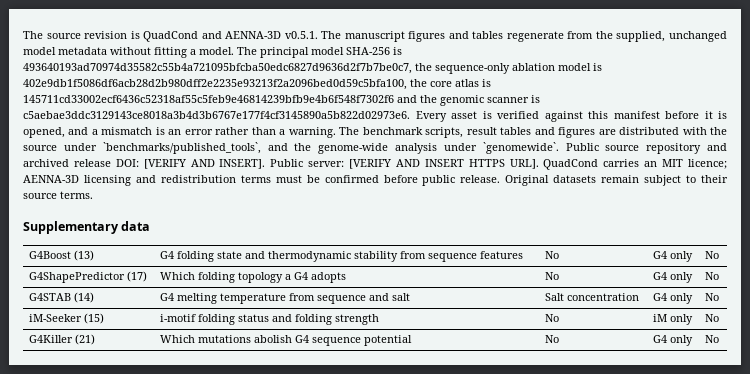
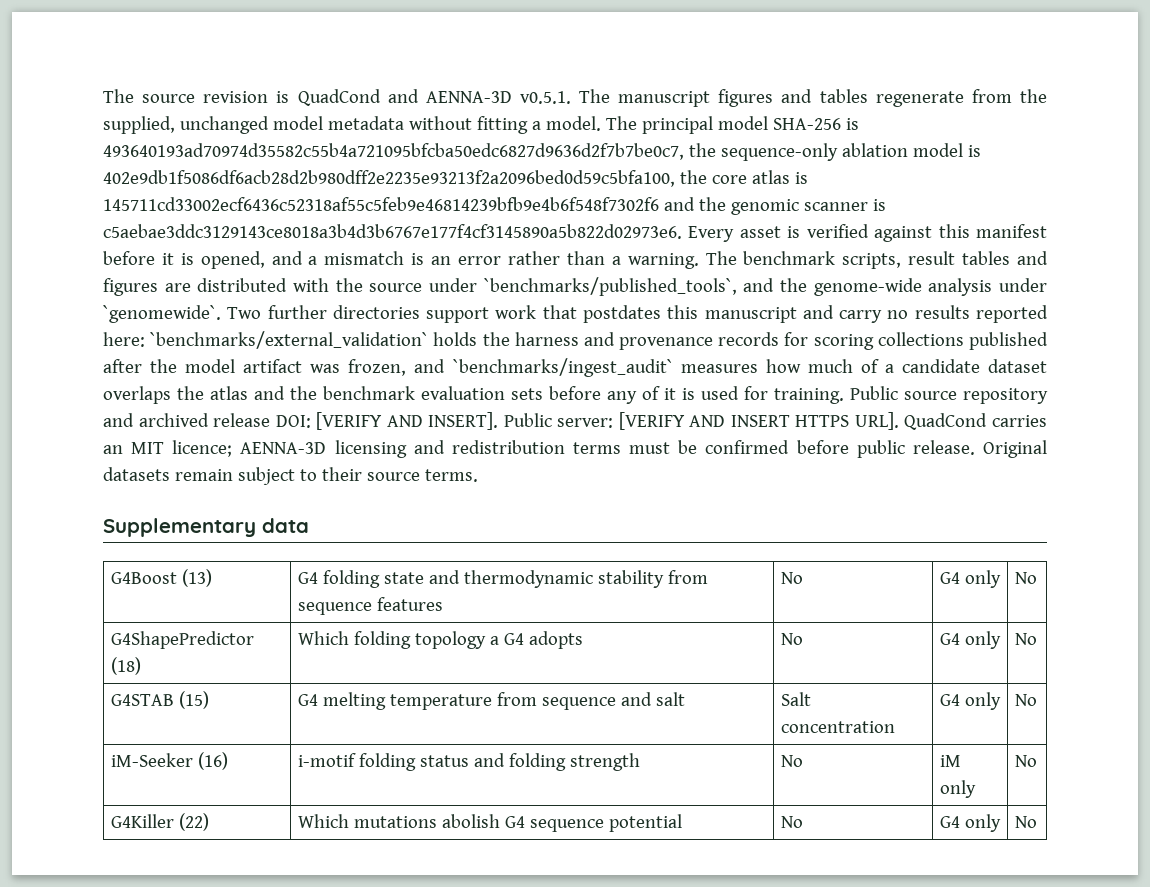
(559, 148) none -> [227,305,1049,323] [103,331,1048,350] [103,358,1047,377] [103,386,844,404] Two further directories support work that postdates this manuscript and carry no results reported here: `benchmarks/external_validation` holds the harness and provenance records for scoring collections published after the model artifact was frozen, and `benchmarks/ingest_audit` measures how much of a candidate dataset overlaps the atlas and the benchmark evaluation sets before any of it is used for training.
[126,271,147,282] (17) -> [110,657,141,675] (18)
[73,292,94,303] (14) -> [178,691,209,709] (15)
[83,313,104,324] (15) -> [197,752,228,770] (16)
[74,334,95,345] (21) -> [178,813,209,831] (22)

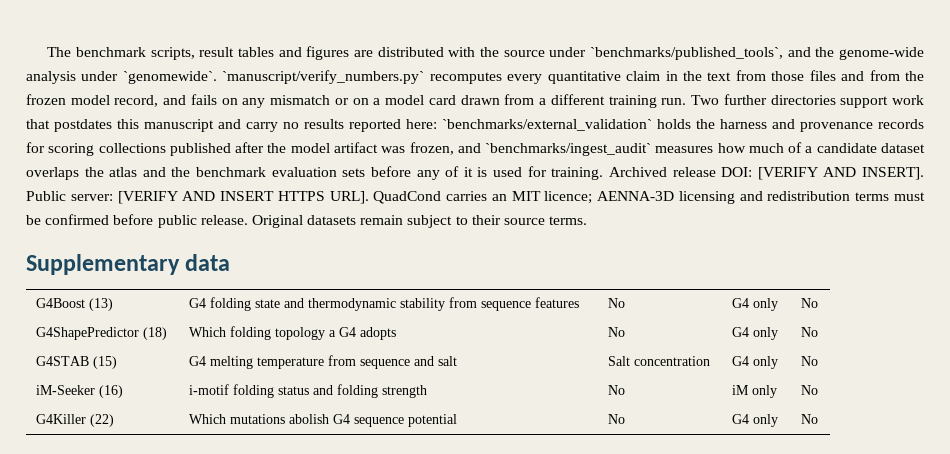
[103,89,1047,107] [103,116,859,134] [103,143,981,161] [103,170,808,187] [103,197,886,215] [103,224,1047,242] [103,251,737,269] The source revision is QuadCond and AENNA-3D v0.5.1. The manuscript figures and tables regenerate from the supplied, unchanged model metadata without fitting a model. The principal model SHA-256 is 493640193ad70974d35582c55b4a721095bfcba50edc6827d9636d2f7b7be0c7, the sequence-only ablation model is 402e9db1f5086df6acb28d2b980dff2e2235e93213f2a2096bed0d59c5bfa100, the core atlas is 145711cd33002ecf6436c52318af55c5feb9e46814239bfb9e4b6f548f7302f6 and the genomic scanner is c5aebae3ddc3129143ce8018a3b4d3b6767e177f4cf3145890a5b822d02973e6. Every asset is verified against this manifest before it is opened, and a mismatch is an error rather than a warning. The -> [47,47,72,57] The
(221, 314) none -> [222,70,924,84] [26,94,687,108] `manuscript/verify_numbers.py` recomputes every quantitative claim in the text from those files and from the frozen model record, and fails on any mismatch or on a model card drawn from a different training run.
[850,386,1048,404] [103,413,209,427] Public source repository and archived -> [608,167,667,177] Archived

